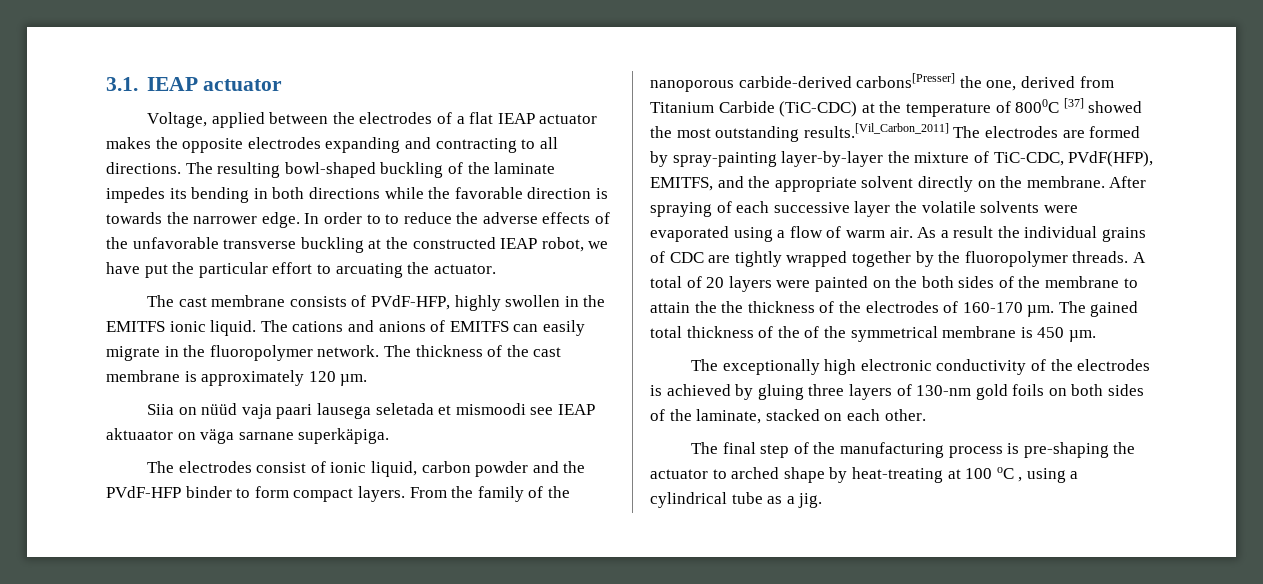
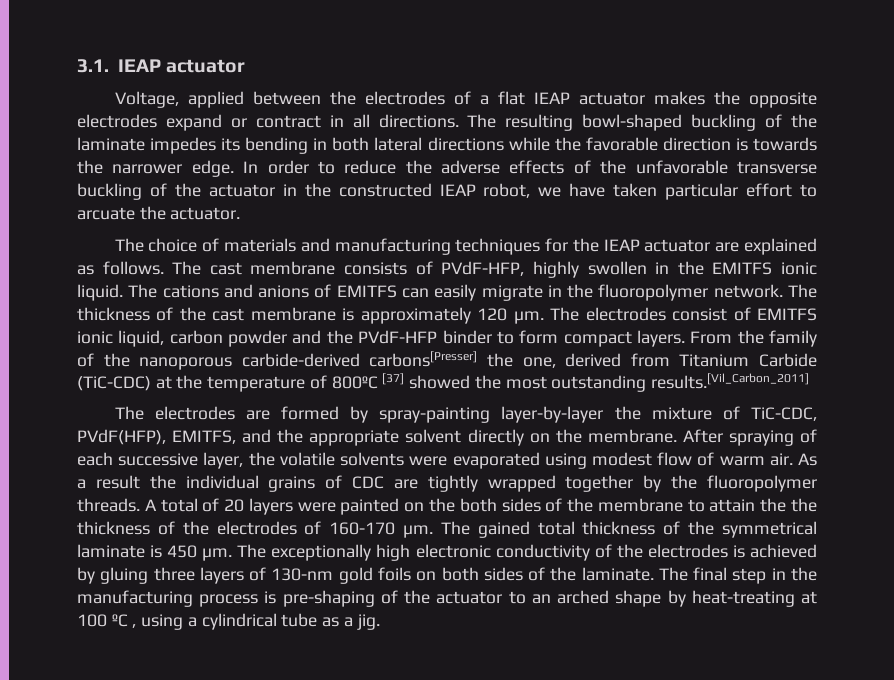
[325,137,536,153] expanding and contracting to -> [165,114,344,131] expand or contract in
(305, 193) none -> [374,137,423,151] lateral
[385,214,400,224] to -> (335, 167) none
[368,239,382,249] at -> [149,183,297,197] of the actuator in
[144,262,195,278] put the -> [613,183,658,197] taken
[335,263,403,278] arcuating -> [77,207,135,220] arcuate
(175, 301) none -> [148,238,817,255] [77,261,202,275] choice of materials and manufacturing techniques for the IEAP actuator are explained as follows. The
[147,403,596,419] [106,428,390,444] // Siia on nüüd vaja paari lausega seletada et mismoodi see IEAP aktuaator on väga sarnane superkäpiga. // -> (544, 317) none
(326, 467) none -> [756,308,817,321] EMITFS
[1015,99,1060,113] 8000C -> [331,376,378,389] 800ºC
(949, 130) none -> (809, 381) //
[854,201,891,217] layer -> [203,452,244,469] layer,
[777,230,786,238] a -> [591,452,652,466] modest
[804,326,1017,342] of the symmetrical membrane -> [722,521,817,538] [77,544,145,558] symmetrical laminate
(1096, 336) // -> (233, 554) none
[696,409,926,424] laminate, stacked on each other. // -> [581,567,654,581] laminate.
[793,442,809,454] of -> [771,568,786,580] in
(1109, 450) none -> [380,590,398,604] of
(727, 474) none -> [531,594,551,604] an
[996,467,1014,479] oC -> [111,614,128,627] ºC

